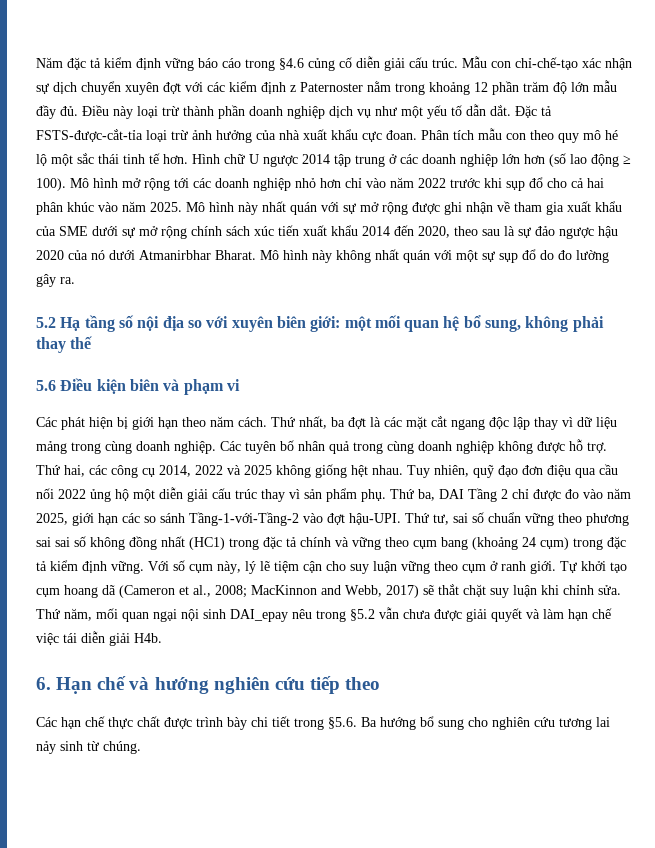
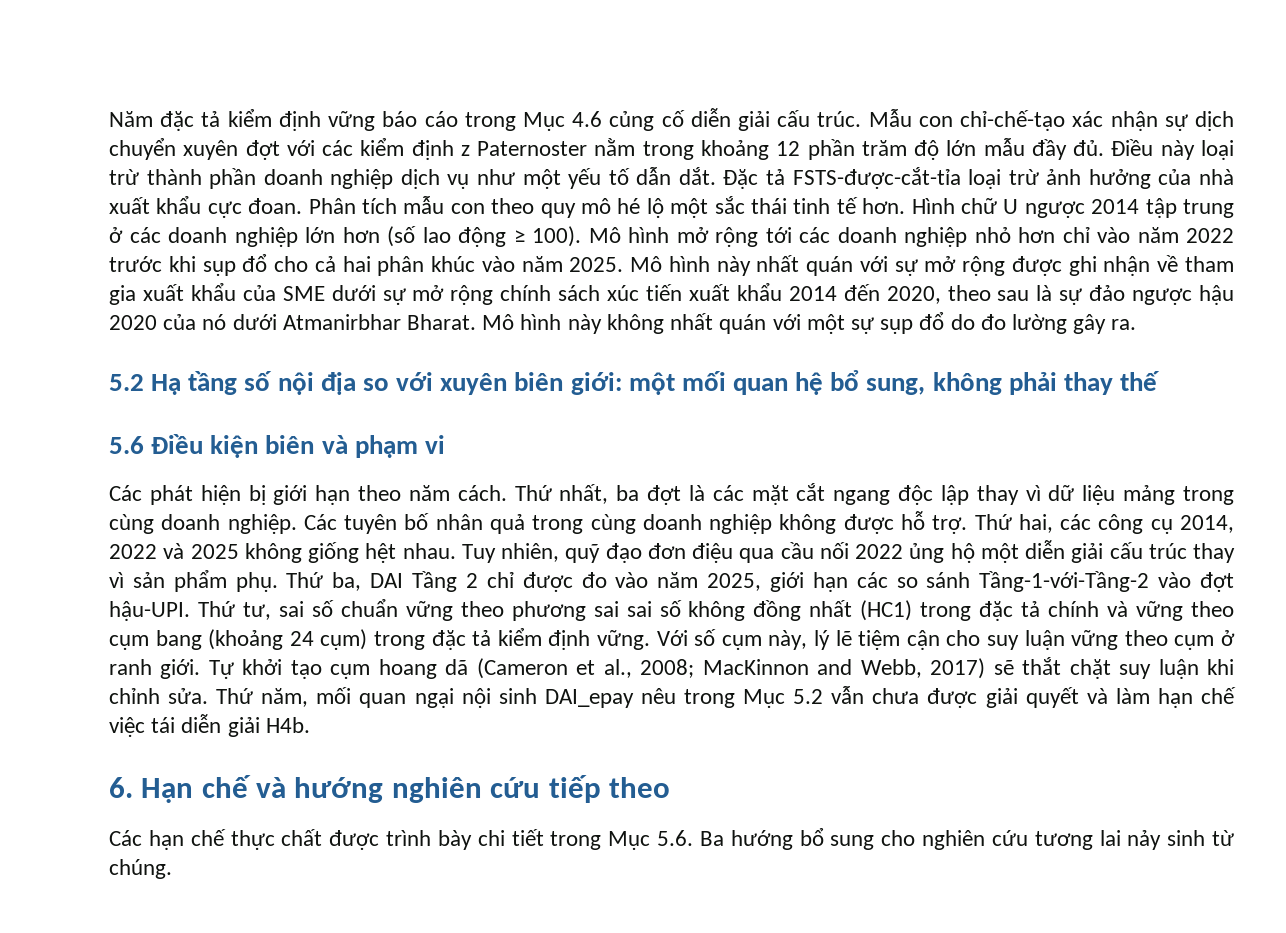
[279,58,304,70] §4.6 -> [522,111,603,131] Mục 4.6
[350,609,375,621] §5.2 -> [743,689,824,708] Mục 5.2
[328,717,357,729] §5.6. -> [608,830,693,850] Mục 5.6.

